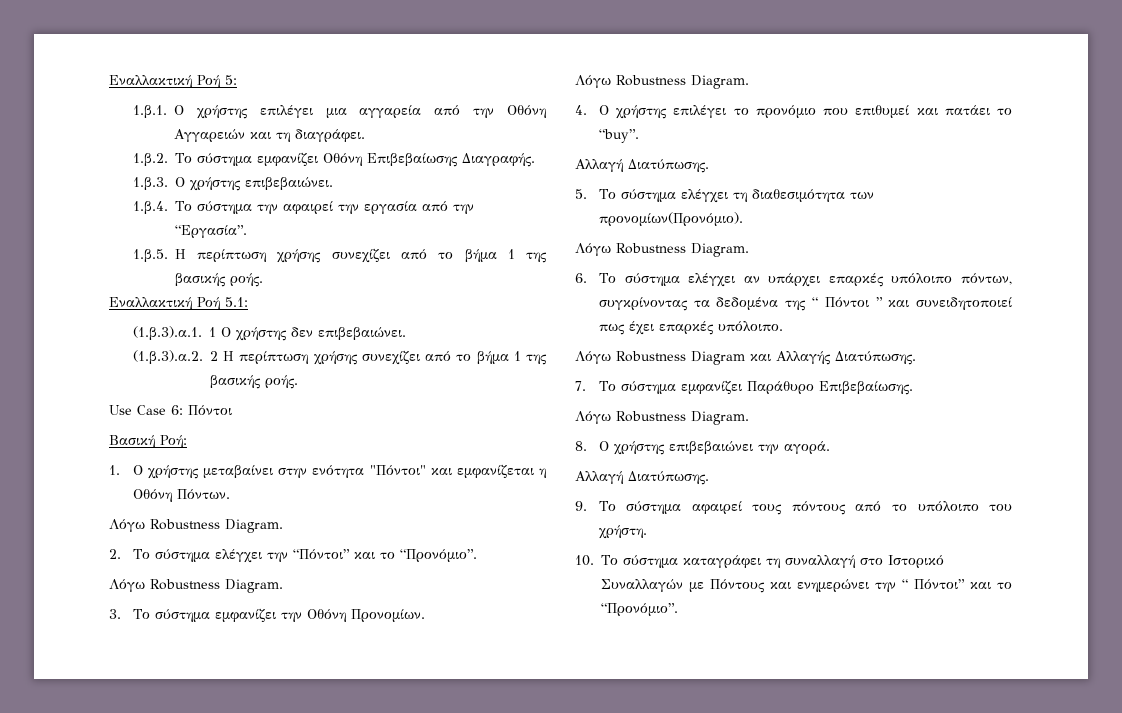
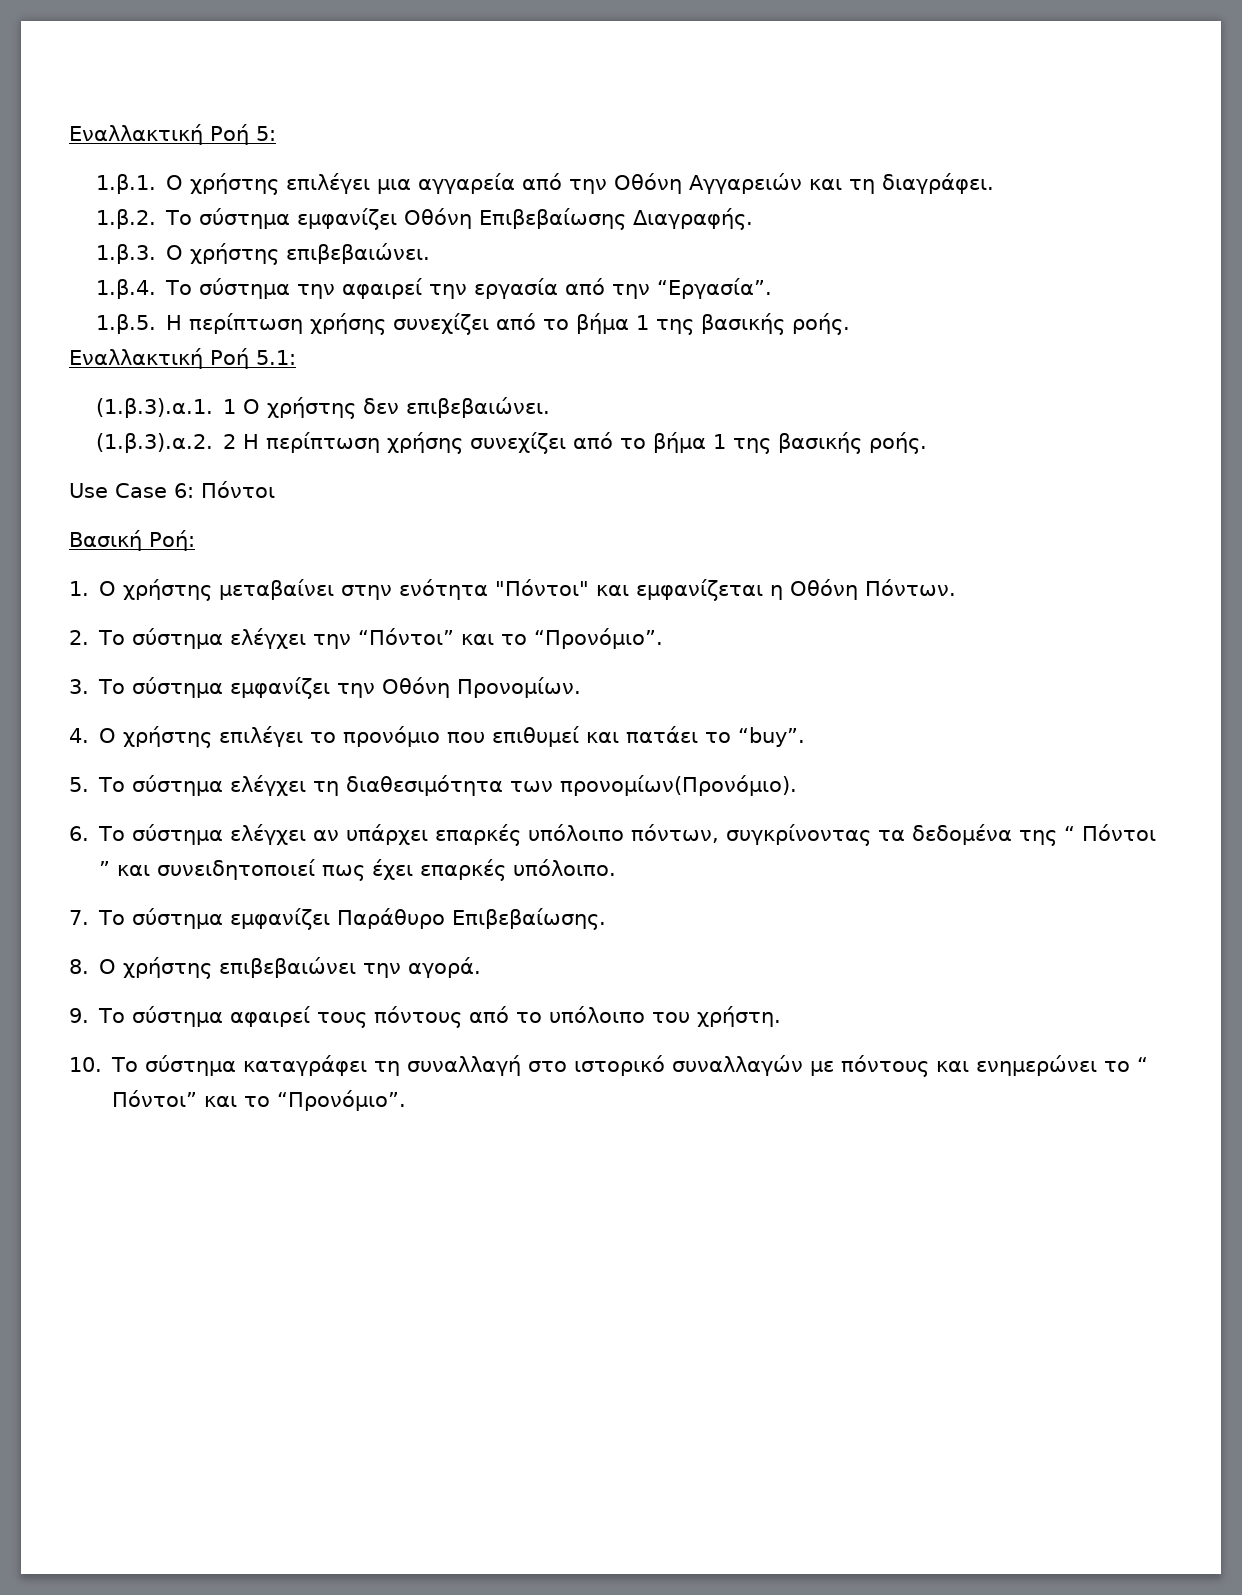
[109,519,283,533] // Λόγω Robustness Diagram. -> (957, 587) none
[109,579,283,593] // Λόγω Robustness Diagram. -> (664, 638) none
[575,75,749,89] // Λόγω Robustness Diagram. -> (582, 687) none
[575,159,709,173] // Αλλαγή Διατύπωσης. -> (806, 737) none
[575,243,749,257] // Λόγω Robustness Diagram. -> (798, 785) none
[575,351,916,365] // Λόγω Robustness Diagram και Αλλαγής Διατύπωσης. -> (617, 868) none
[575,411,749,425] // Λόγω Robustness Diagram. -> (607, 919) none
[575,471,709,485] // Αλλαγή Διατύπωσης. -> (482, 967) none
[888,555,944,568] [601,579,765,593] Ιστορικό Συναλλαγών με Πόντους -> [574,1055,930,1077] ιστορικό συναλλαγών με πόντους
[875,582,896,592] την -> [1104,1061,1131,1072] το

